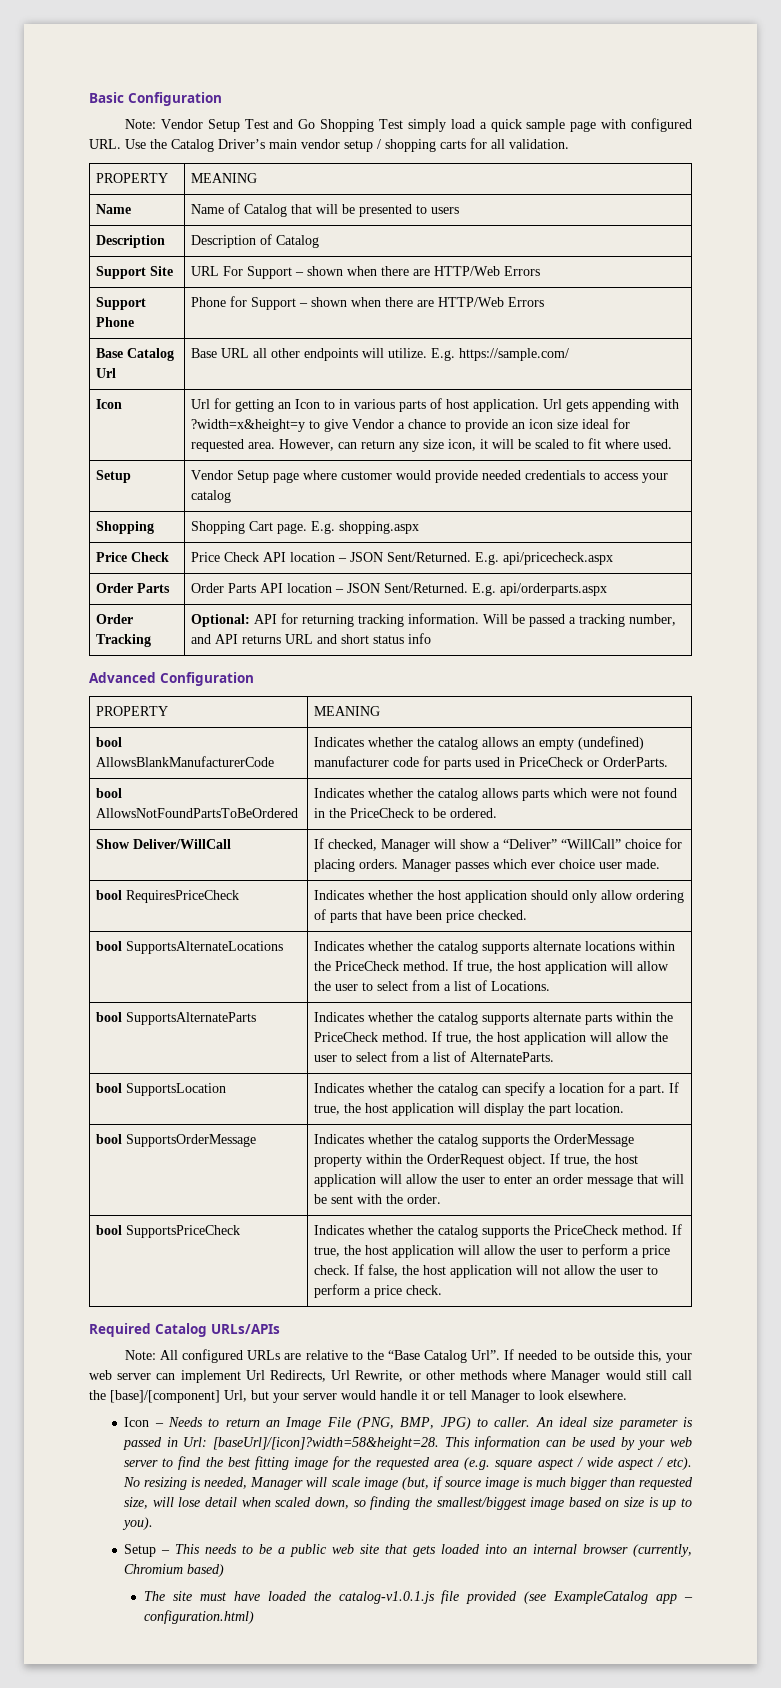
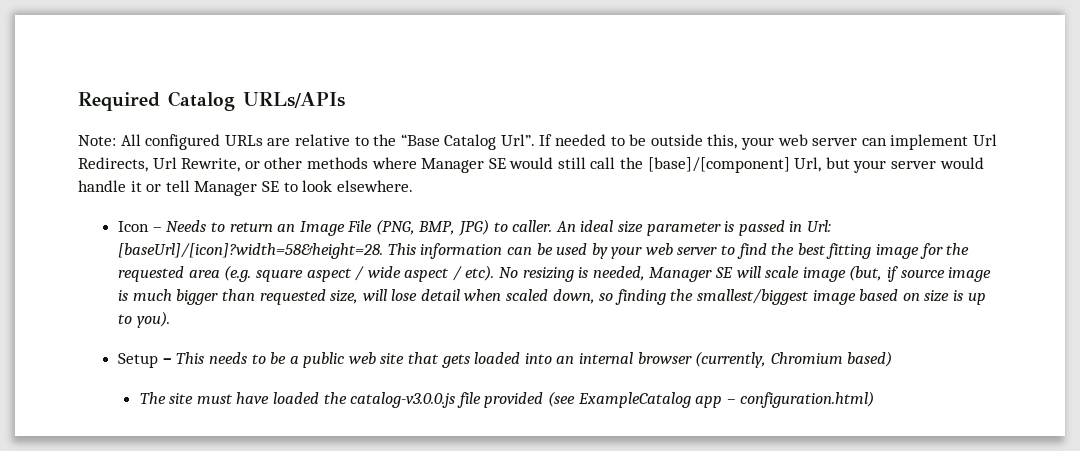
[89,92,222,106] [124,118,692,132] [89,138,569,152] [96,173,169,183] [191,173,258,183] [96,204,132,214] [191,203,460,217] [96,235,166,248] [191,234,320,248] [96,266,174,279] [191,266,541,279] [96,297,147,310] [96,317,135,327] [191,296,545,310] [96,348,175,361] [96,368,117,378] [191,348,570,361] [96,399,123,409] [191,398,680,412] [191,418,631,432] [191,438,673,452] [96,470,132,483] [191,470,669,483] [191,490,232,503] [96,521,155,534] [191,521,420,534] [96,552,170,562] [191,552,614,565] [96,583,171,593] [191,583,608,596] [96,614,134,624] [96,634,152,647] [191,613,677,627] [191,633,432,644] [89,672,254,686] [96,706,169,716] [314,706,381,716] [96,737,123,747] [96,756,275,767] [314,736,645,750] [314,756,669,770] [96,788,123,798] [96,808,299,818] [314,787,678,801] [314,808,498,818] [96,839,232,849] [314,838,683,852] [314,859,661,872] [96,890,240,903] [314,890,685,903] [314,909,528,923] [96,941,284,954] [314,941,676,954] [314,960,670,974] [314,980,551,991] [96,1012,257,1025] [314,1012,674,1025] [314,1031,669,1045] [314,1051,555,1062] [96,1083,227,1096] [314,1082,680,1096] [314,1103,625,1116] [96,1134,257,1147] [314,1134,635,1147] [314,1153,639,1167] [314,1174,685,1187] [314,1194,442,1204] [96,1225,241,1238] [314,1224,683,1238] [314,1244,671,1258] [314,1264,659,1278] [314,1284,443,1298] Basic Configuration // Note: Vendor Setup Test and Go Shopping Test simply load a quick sample page with configured URL. Use the Catalog Driver’s main vendor setup / shopping carts for all validation. // PROPERTY | MEANING // Name | Name of Catalog that will be presented to users // Description | Description of Catalog // Support Site | URL For Support – shown when there are HTTP/Web Errors // Support Phone | Phone for Support – shown when there are HTTP/Web Errors // Base Catalog Url | Base URL all other endpoints will utilize. E.g. https://sample.com/ // Icon | Url for getting an Icon to in various parts of host application. Url gets appending with ?width=x&height=y to give Vendor a chance to provide an icon size ideal for requested area. However, can return any size icon, it will be scaled to fit where used. // Setup | Vendor Setup page where customer would provide needed credentials to access your catalog // Shopping | Shopping Cart page. E.g. shopping.aspx // Price Check | Price Check API location – JSON Sent/Returned. E.g. api/pricecheck.aspx // Order Parts | Order Parts API location – JSON Sent/Returned. E.g. api/orderparts.aspx // Order Tracking | Optional: API for returning tracking information. Will be passed a tracking number, and API returns URL and short status info // Advanced Configuration // PROPERTY | MEANING // bool AllowsBlankManufacturerCode | Indicates whether the catalog allows an empty (undefined) manufacturer code for parts used in PriceCheck or OrderParts. // bool AllowsNotFoundPartsToBeOrdered | Indicates whether the catalog allows parts which were not found in the PriceCheck to be ordered. // Show Deliver/WillCall | If checked, Manager will show a “Deliver” “WillCall” choice for placing orders. Manager passes which ever choice user made. // bool RequiresPriceCheck | Indicates whether the host application should only allow ordering of parts that have been price checked. // bool SupportsAlternateLocations | Indicates whether the catalog supports alternate locations within the PriceCheck method. If true, the host application will allow the user to select from a list of Locations. // bool SupportsAlternateParts | Indicates whether the catalog supports alternate parts within the PriceCheck method. If true, the host application will allow the user to select from a list of AlternateParts. // bool SupportsLocation | Indicates whether the catalog can specify a location for a part. If true, the host application will display the part location. // bool SupportsOrderMessage | Indicates whether the catalog supports the OrderMessage property within the OrderRequest object. If true, the host application will allow the user to enter an order message that will be sent with the order. // bool SupportsPriceCheck | Indicates whether the catalog supports the PriceCheck method. If true, the host application will allow the user to perform a price check. If false, the host application will not allow the user to perform a price check. // -> (78, 101) none
(601, 1376) none -> [488,158,506,169] SE
(520, 1396) none -> [261,181,279,192] SE
(304, 1483) none -> [715,267,734,278] SE
[338,1591,435,1604] catalog-v1.0.1.js -> [350,392,456,408] catalog-v3.0.0.js

